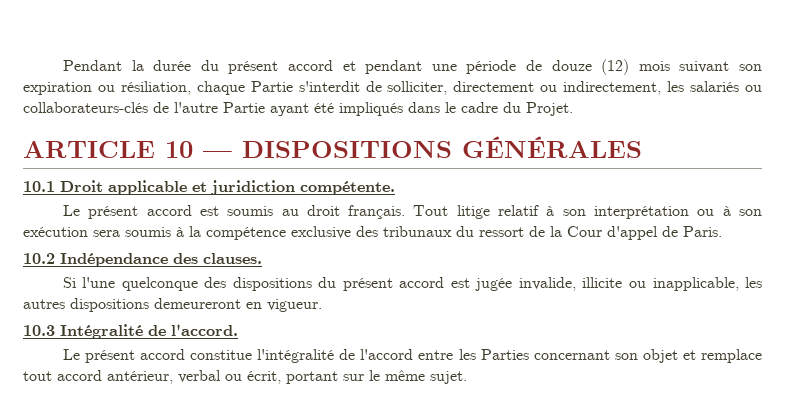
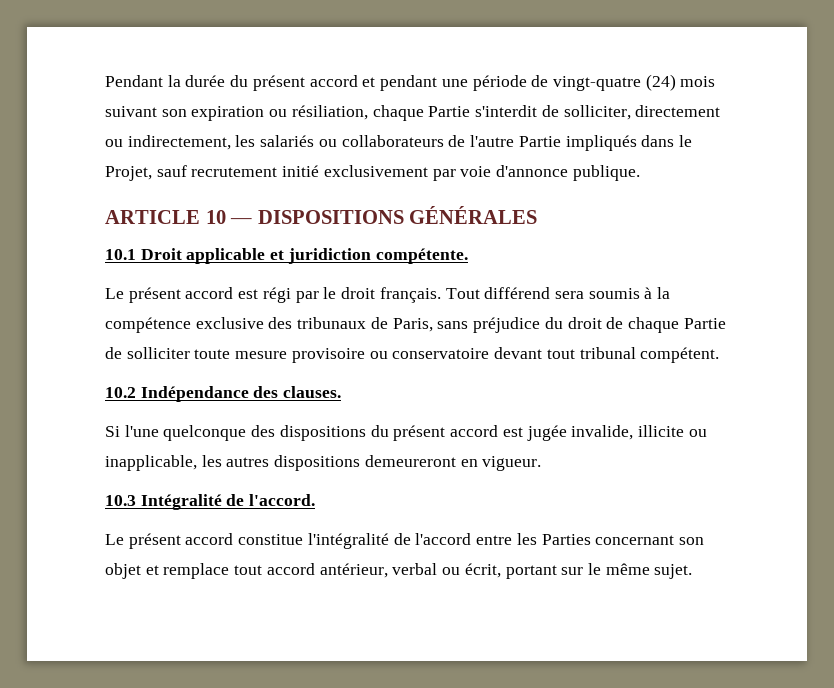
[551,59,630,75] douze (12) -> [552,74,676,91] vingt-quatre (24)
[23,102,148,113] collaborateurs-clés -> [341,135,444,147] collaborateurs
[270,103,334,116] ayant été -> (561, 141) none
[461,102,573,116] cadre du Projet. -> [105,165,640,181] Projet, sauf recrutement initié exclusivement par voie d'annonce publique.
[227,205,762,219] [23,227,88,237] soumis au droit français. Tout litige relatif à son interprétation ou à son exécution -> [262,287,551,303] régi par le droit français. Tout différend
[456,226,722,240] du ressort de la Cour d'appel de Paris. -> [370,317,726,333] [105,347,720,363] de Paris, sans préjudice du droit de chaque Partie de solliciter toute mesure provisoire ou conservatoire devant tout tribunal compétent.

